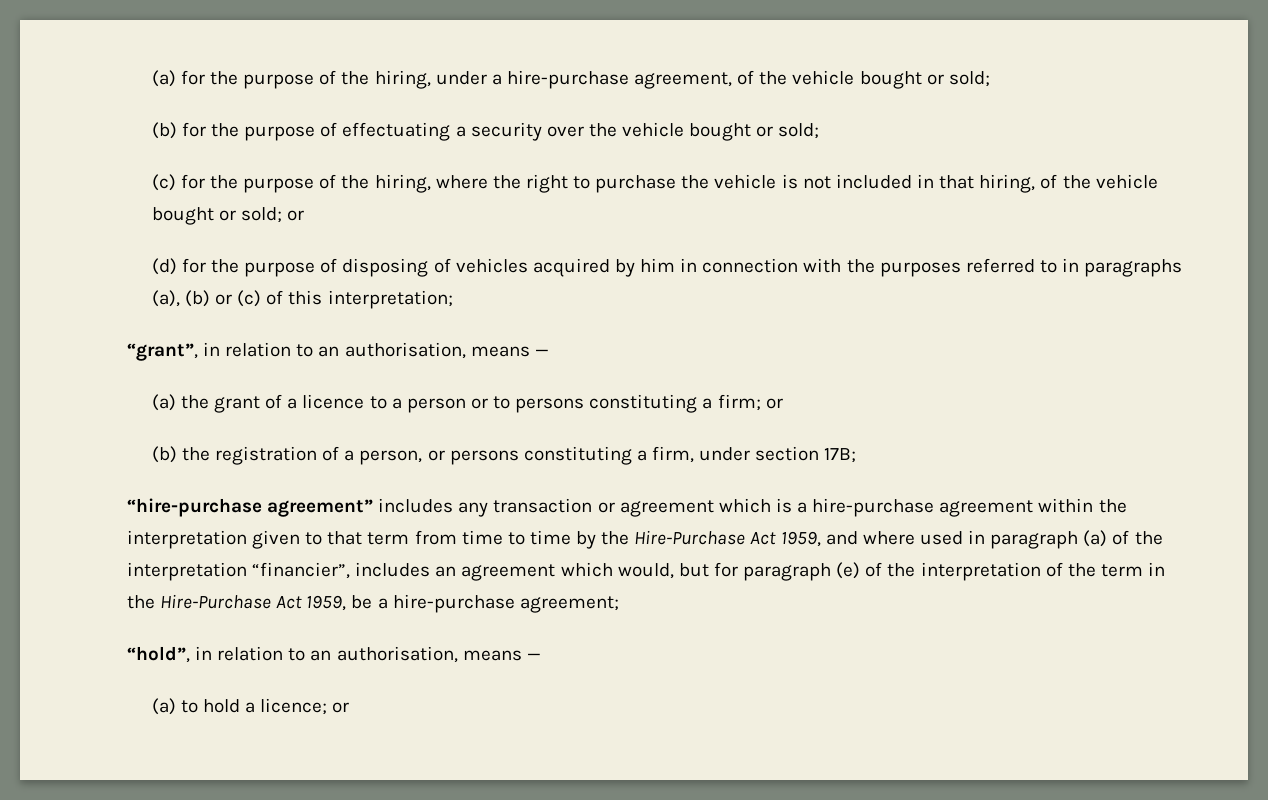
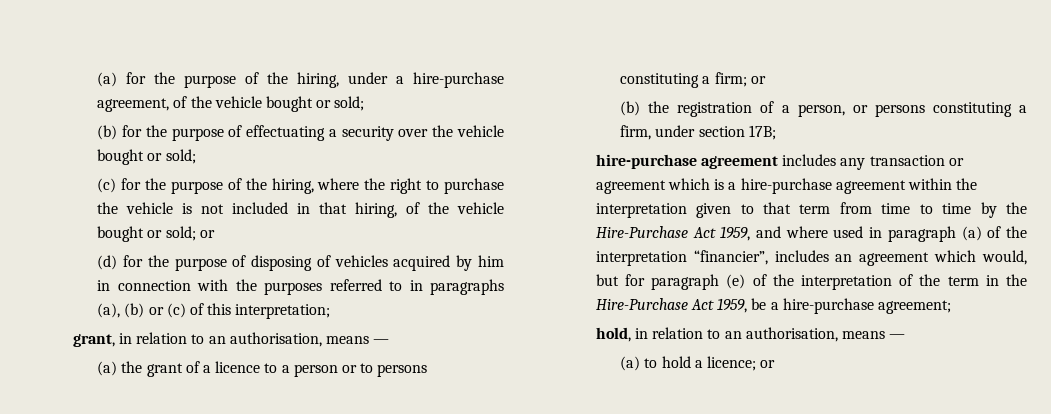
[126,343,198,361] “grant”, -> [72,334,115,347] grant,
[126,498,373,517] “hire-purchase agreement” -> [595,154,778,169] hire-purchase agreement
[126,646,190,663] “hold”, -> [595,327,631,342] hold,

